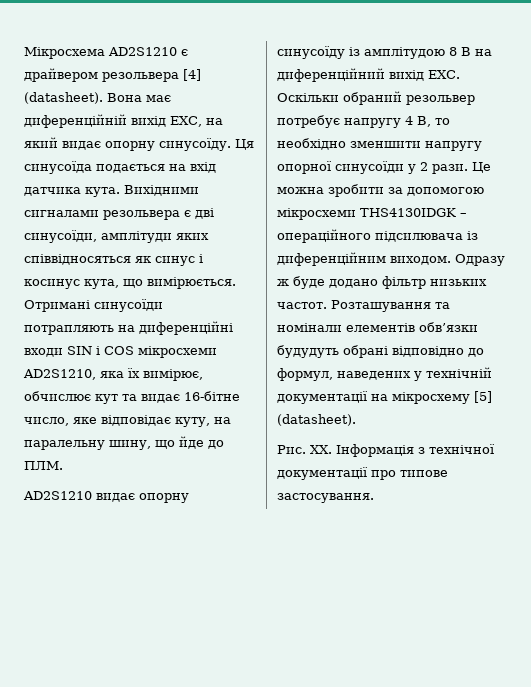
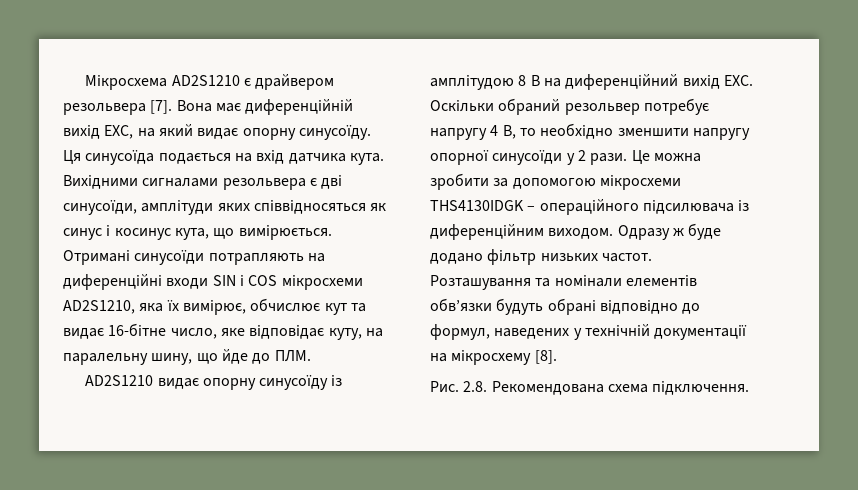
[183,69,201,81] [24,92,103,104] [4] (datasheet). -> [150,100,173,114] [7].
[277,345,339,358] будудуть -> [496,298,544,315] будуть
[474,391,492,403] [277,414,356,426] [5] (datasheet). -> [534,350,557,364] [8].
[310,444,495,457] [277,467,448,480] [277,493,374,503] ХХ. Інформація з технічної документації про типове застосування. -> [463,381,750,395] 2.8. Рекомендована схема підключення.

